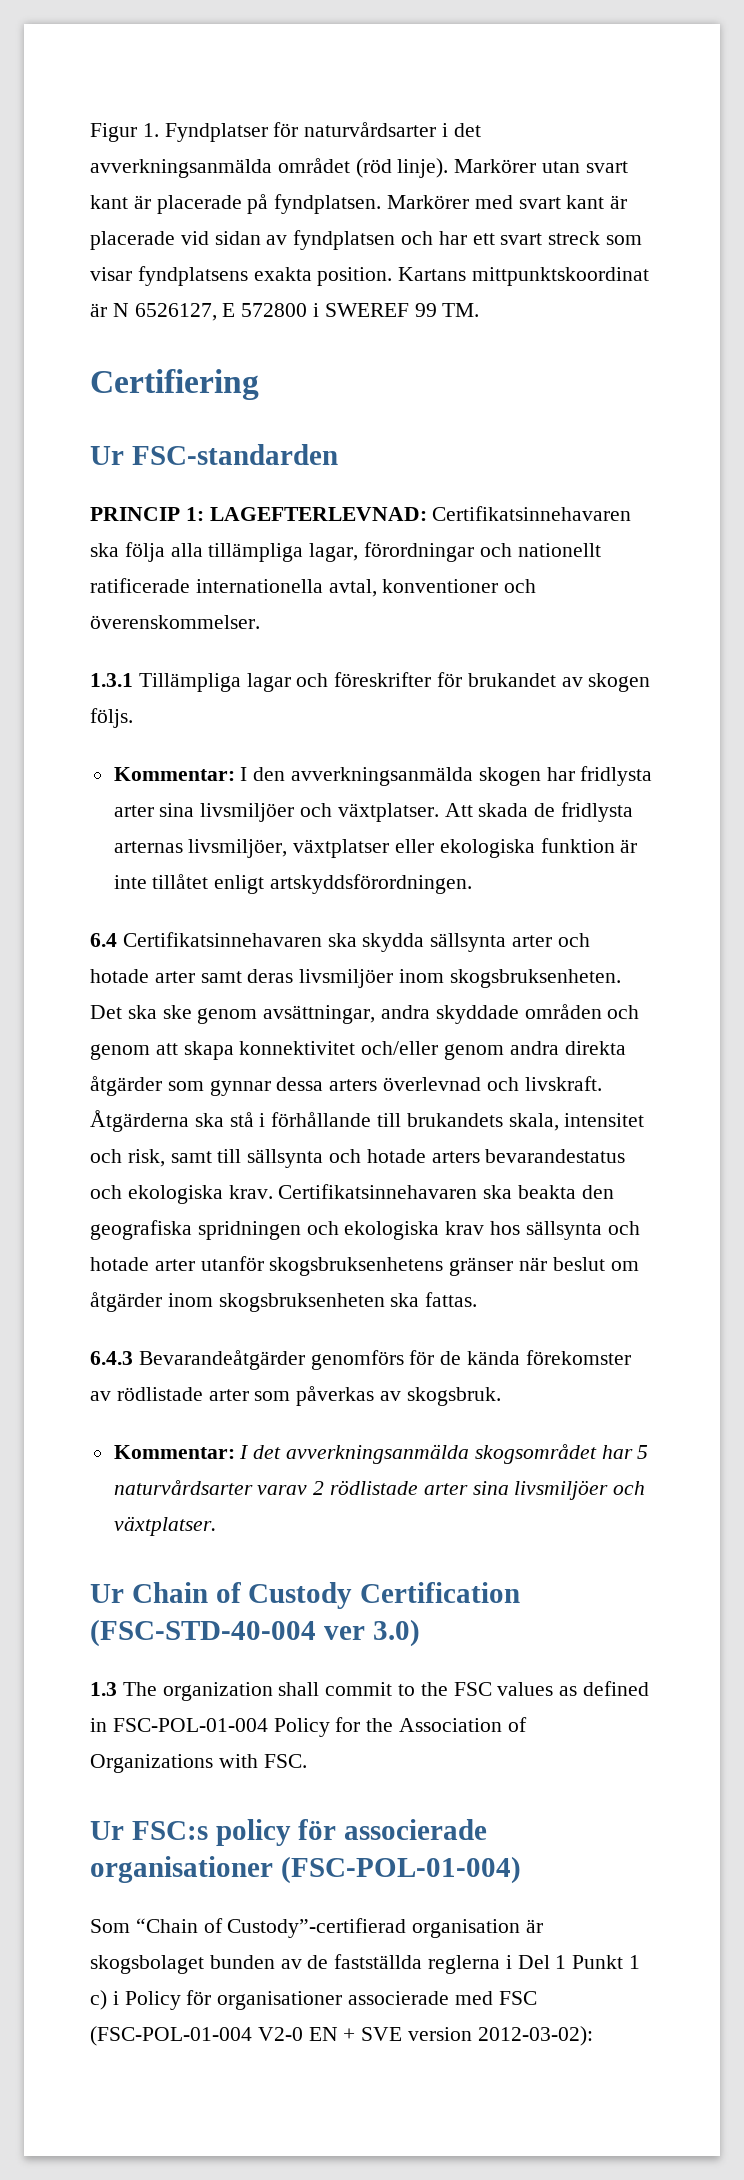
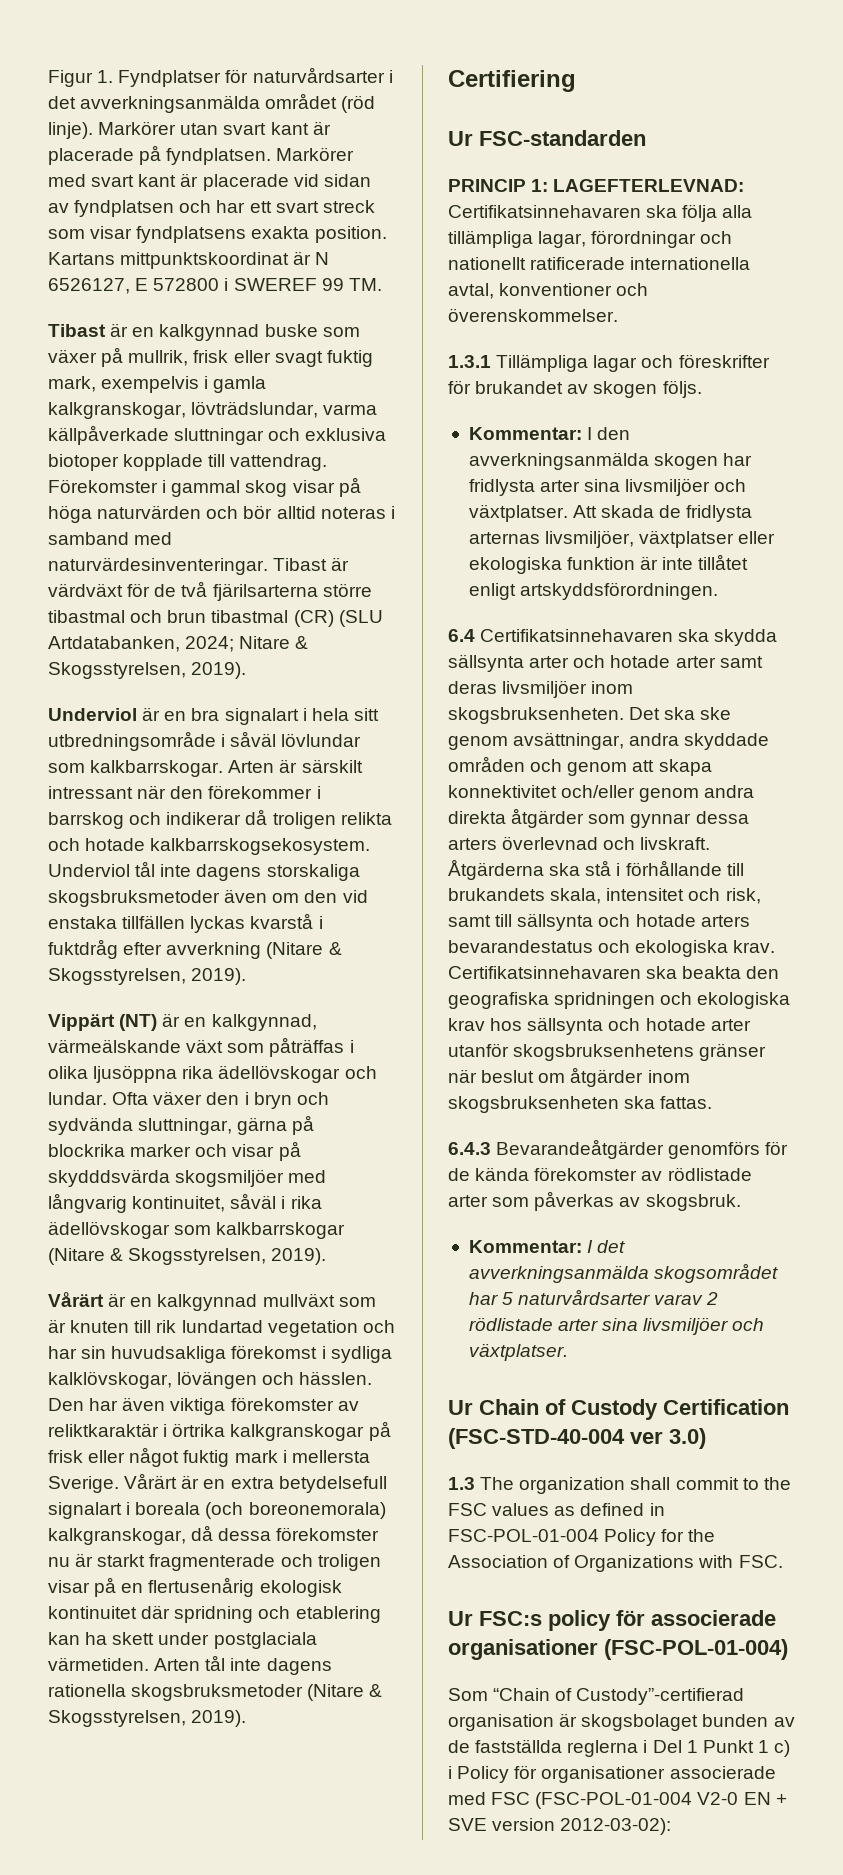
(480, 310) none -> [48,323,360,341] [48,347,373,367] [48,376,267,393] [48,401,378,419] [48,425,387,445] [48,454,328,471] [48,477,361,497] [48,505,395,523] [48,532,173,545] [48,557,350,575] [48,581,372,601] [48,610,383,627] [48,636,309,652] [48,662,247,679] [48,707,379,725] [48,731,362,751] [48,759,363,777] [48,785,321,799] [48,809,392,829] [48,838,371,855] [48,861,360,881] [48,889,368,907] [48,913,323,933] [48,939,342,959] [48,968,247,985] [48,1013,317,1031] [48,1037,354,1057] [48,1065,377,1083] [48,1091,329,1109] [48,1115,315,1135] [48,1141,301,1161] [48,1169,327,1187] [48,1193,322,1213] [48,1221,346,1239] [48,1248,327,1265] [48,1292,376,1311] [48,1319,395,1337] [48,1345,392,1363] [48,1371,373,1389] [48,1397,359,1415] [48,1421,391,1441] [48,1447,370,1467] [48,1473,387,1493] [48,1502,386,1519] [48,1525,380,1545] [48,1553,381,1571] [48,1577,342,1597] [48,1605,381,1623] [48,1632,317,1649] [48,1655,332,1675] [48,1684,383,1701] [48,1710,247,1727] // Tibast är en kalkgynnad buske som växer på mullrik, frisk eller svagt fuktig mark, exempelvis i gamla kalkgranskogar, lövträdslundar, varma källpåverkade sluttningar och exklusiva biotoper kopplade till vattendrag. Förekomster i gammal skog visar på höga naturvärden och bör alltid noteras i samband med naturvärdesinventeringar. Tibast är värdväxt för de två fjärilsarterna större tibastmal och brun tibastmal (CR) (SLU Artdatabanken, 2024; Nitare & Skogsstyrelsen, 2019). // Underviol är en bra signalart i hela sitt utbredningsområde i såväl lövlundar som kalkbarrskogar. Arten är särskilt intressant när den förekommer i barrskog och indikerar då troligen relikta och hotade kalkbarrskogsekosystem. Underviol tål inte dagens storskaliga skogsbruksmetoder även om den vid enstaka tillfällen lyckas kvarstå i fuktdråg efter avverkning (Nitare & Skogsstyrelsen, 2019). // Vippärt (NT) är en kalkgynnad, värmeälskande växt som påträffas i olika ljusöppna rika ädellövskogar och lundar. Ofta växer den i bryn och sydvända sluttningar, gärna på blockrika marker och visar på skydddsvärda skogsmiljöer med långvarig kontinuitet, såväl i rika ädellövskogar som kalkbarrskogar (Nitare & Skogsstyrelsen, 2019). // Vårärt är en kalkgynnad mullväxt som är knuten till rik lundartad vegetation och har sin huvudsakliga förekomst i sydliga kalklövskogar, lövängen och hässlen. Den har även viktiga förekomster av reliktkaraktär i örtrika kalkgranskogar på frisk eller något fuktig mark i mellersta Sverige. Vårärt är en extra betydelsefull signalart i boreala (och boreonemorala) kalkgranskogar, då dessa förekomster nu är starkt fragmenterade och troligen visar på en flertusenårig ekologisk kontinuitet där spridning och etablering kan ha skett under postglaciala värmetiden. Arten tål inte dagens rationella skogsbruksmetoder (Nitare & Skogsstyrelsen, 2019).

